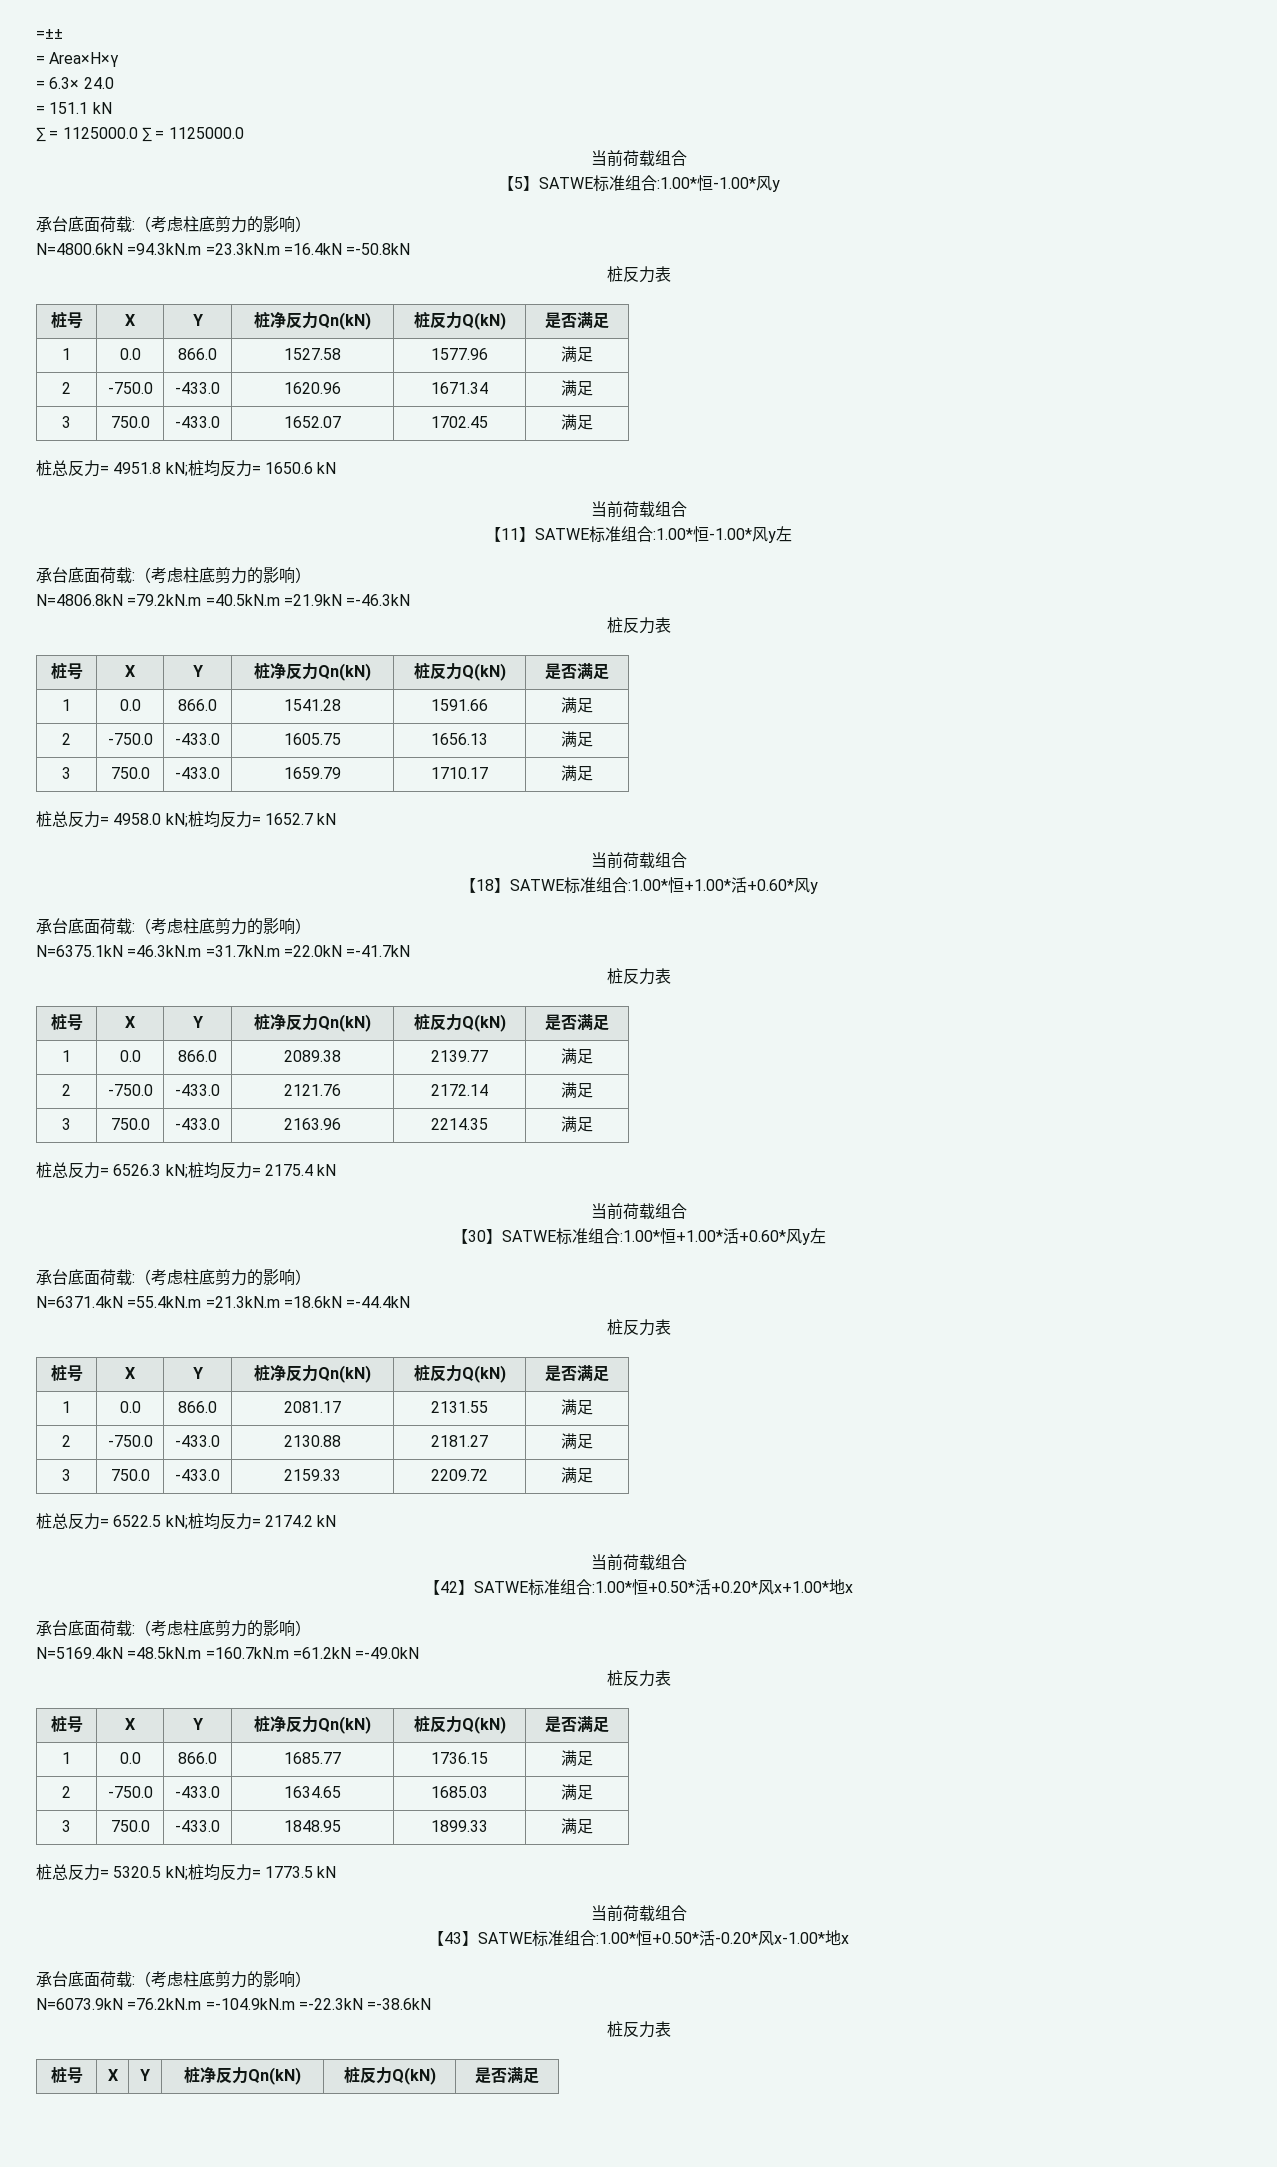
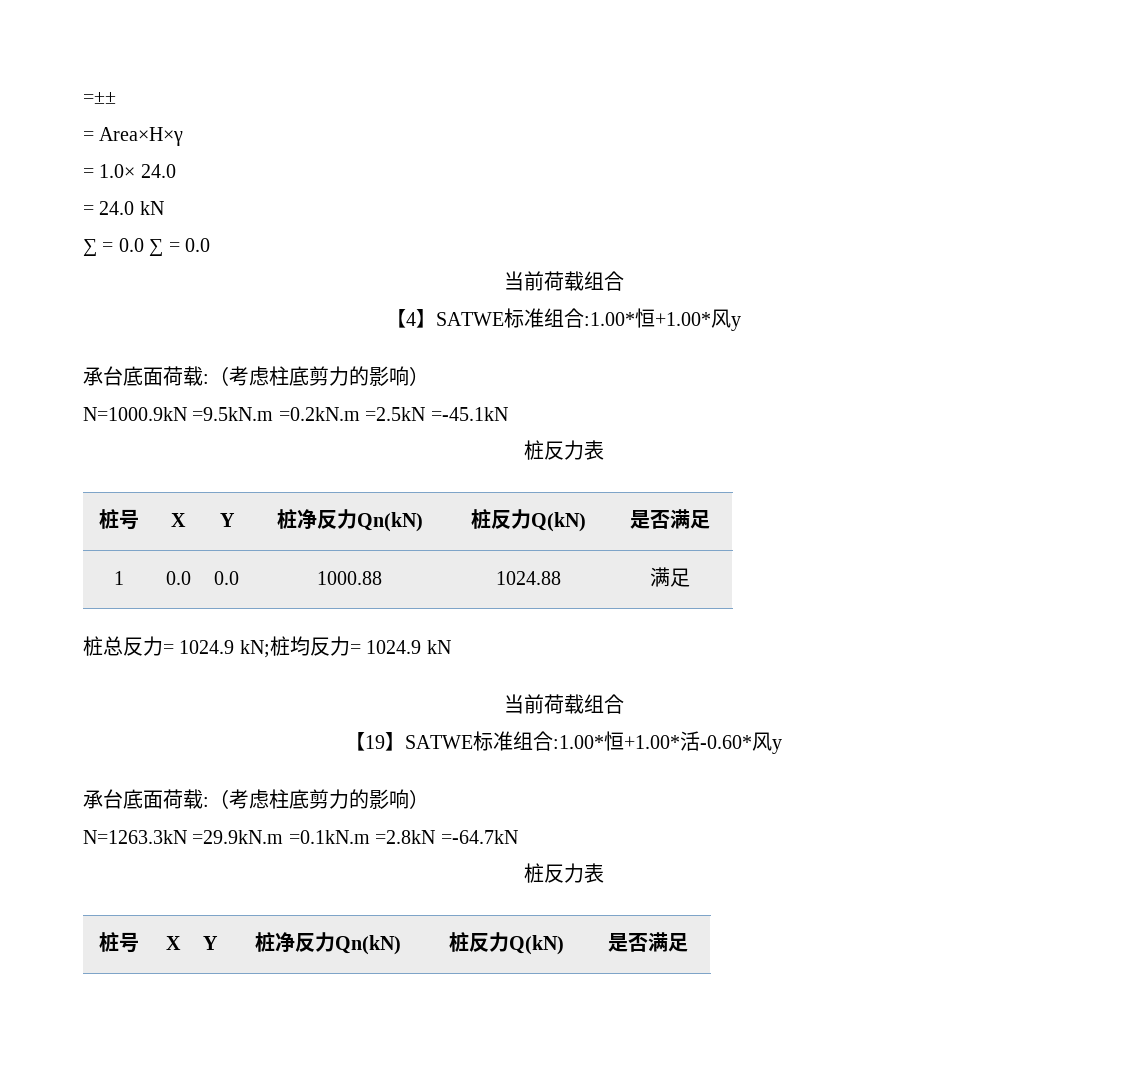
[49,77,80,89] 6.3× -> [99,164,136,178] 1.0×
[49,102,89,114] 151.1 -> [99,201,135,215] 24.0
[62,127,244,142] [590,150,687,167] [497,175,756,192] 1125000.0 ∑ = 1125000.0 // 当前荷载组合 // 【5】SATWE标准组合:1.00*恒-1.00* -> [118,238,210,256] [503,271,624,291] [386,308,711,328] 0.0 ∑ = 0.0 // 当前荷载组合 // 【4】SATWE标准组合:1.00*恒+1.00*
[36,243,411,255] N=4800.6kN =94.3kN.m =23.3kN.m =16.4kN =-50.8kN -> [83,407,508,421] N=1000.9kN =9.5kN.m =0.2kN.m =2.5kN =-45.1kN
[178,348,217,360] [284,348,341,360] [431,348,488,360] [561,346,593,362] [62,382,71,394] [107,382,153,394] [175,382,220,394] [284,382,341,394] [431,382,488,394] [561,380,593,396] [62,416,71,428] [110,416,150,428] [175,416,220,428] [284,416,341,428] [431,416,488,428] [561,414,593,430] [36,460,337,477] [590,501,687,518] [485,526,792,543] 866.0 | 1527.58 | 1577.96 | 满足 // 2 | -750.0 | -433.0 | 1620.96 | 1671.34 | 满足 // 3 | 750.0 | -433.0 | 1652.07 | 1702.45 | 满足 // 桩总反力= 4951.8 kN;桩均反力= 1650.6 kN // 当前荷载组合 // 【11】SATWE标准组合:1.00*恒-1.00*风y左 -> [214,571,239,585] [317,571,382,585] [495,571,561,585] [650,567,690,587] [83,636,451,658] [503,694,624,714] [345,731,782,754] 0.0 | 1000.88 | 1024.88 | 满足 // 桩总反力= 1024.9 kN;桩均反力= 1024.9 kN // 当前荷载组合 // 【19】SATWE标准组合:1.00*恒+1.00*活-0.60*风y
[36,594,411,606] N=4806.8kN =79.2kN.m =40.5kN.m =21.9kN =-46.3kN -> [83,830,518,844] N=1263.3kN =29.9kN.m =0.1kN.m =2.8kN =-64.7kN
[62,699,71,711] [119,699,141,711] [178,699,217,711] [284,699,341,711] [431,699,488,711] [561,697,593,713] [62,733,71,745] [107,733,153,745] [175,733,220,745] [284,733,341,745] [431,733,488,745] [561,731,593,747] [62,767,71,779] [110,767,150,779] [175,767,220,779] [284,767,341,779] [431,767,488,779] [561,765,593,781] [36,811,337,828] [590,852,687,869] [459,877,818,894] [36,918,311,935] [36,945,411,957] [606,968,671,985] [50,1013,83,1031] [125,1016,135,1028] [192,1016,203,1028] [254,1013,371,1032] [413,1013,506,1032] [545,1014,609,1031] [62,1050,71,1062] [119,1050,141,1062] [178,1050,217,1062] [284,1050,341,1062] [431,1050,488,1062] [561,1048,593,1064] [62,1084,71,1096] [107,1084,153,1096] [175,1084,220,1096] [284,1084,341,1096] [431,1084,488,1096] [561,1082,593,1098] [62,1118,71,1130] [110,1118,150,1130] [175,1118,220,1130] [284,1118,341,1130] [431,1118,488,1130] [561,1116,593,1132] [36,1162,337,1179] [590,1203,687,1220] [451,1228,826,1245] [36,1269,311,1286] [36,1296,411,1308] [606,1319,671,1336] [50,1364,83,1382] [125,1367,135,1379] [192,1367,203,1379] [254,1364,371,1383] [413,1364,506,1383] [545,1365,609,1382] [62,1401,71,1413] [119,1401,141,1413] [178,1401,217,1413] [284,1401,341,1413] [431,1401,488,1413] [561,1399,593,1415] [62,1435,71,1447] [107,1435,153,1447] [175,1435,220,1447] [284,1435,341,1447] [431,1435,488,1447] [561,1433,593,1449] [62,1469,71,1481] [110,1469,150,1481] [175,1469,220,1481] [284,1469,341,1481] [431,1469,488,1481] [561,1467,593,1483] [36,1513,337,1530] [590,1554,687,1571] [424,1579,853,1596] [36,1620,311,1637] [36,1647,420,1659] [606,1670,671,1687] [50,1715,83,1733] [125,1718,135,1730] [192,1718,203,1730] [254,1715,371,1734] [413,1715,506,1734] [545,1716,609,1733] [62,1752,71,1764] [119,1752,141,1764] [178,1752,217,1764] [284,1752,341,1764] [431,1752,488,1764] [561,1750,593,1766] [62,1786,71,1798] [107,1786,153,1798] [175,1786,220,1798] [284,1786,341,1798] [431,1786,488,1798] [561,1784,593,1800] [62,1820,71,1832] [110,1820,150,1832] [175,1820,220,1832] [284,1820,341,1832] [431,1820,488,1832] [561,1818,593,1834] [36,1864,337,1881] [590,1905,687,1922] [428,1930,849,1947] [36,1971,311,1988] [36,1998,432,2010] [606,2021,671,2038] [50,2066,83,2084] [107,2069,118,2081] [140,2069,150,2081] [184,2066,301,2085] [343,2066,436,2085] [475,2067,539,2084] // 1 | 0.0 | 866.0 | 1541.28 | 1591.66 | 满足 // 2 | -750.0 | -433.0 | 1605.75 | 1656.13 | 满足 // 3 | 750.0 | -433.0 | 1659.79 | 1710.17 | 满足 // 桩总反力= 4958.0 kN;桩均反力= 1652.7 kN // 当前荷载组合 // 【18】SATWE标准组合:1.00*恒+1.00*活+0.60*风y // 承台底面荷载:（考虑柱底剪力的影响） // N=6375.1kN =46.3kN.m =31.7kN.m =22.0kN =-41.7kN // 桩反力表 // 桩号 | X | Y | 桩净反力Qn(kN) | 桩反力Q(kN) | 是否满足 // 1 | 0.0 | 866.0 | 2089.38 | 2139.77 | 满足 // 2 | -750.0 | -433.0 | 2121.76 | 2172.14 | 满足 // 3 | 750.0 | -433.0 | 2163.96 | 2214.35 | 满足 // 桩总反力= 6526.3 kN;桩均反力= 2175.4 kN // 当前荷载组合 // 【30】SATWE标准组合:1.00*恒+1.00*活+0.60*风y左 // 承台底面荷载:（考虑柱底剪力的影响） // N=6371.4kN =55.4kN.m =21.3kN.m =18.6kN =-44.4kN // 桩反力表 // 桩号 | X | Y | 桩净反力Qn(kN) | 桩反力Q(kN) | 是否满足 // 1 | 0.0 | 866.0 | 2081.17 | 2131.55 | 满足 // 2 | -750.0 | -433.0 | 2130.88 | 2181.27 | 满足 // 3 | 750.0 | -433.0 | 2159.33 | 2209.72 | 满足 // 桩总反力= 6522.5 kN;桩均反力= 2174.2 kN // 当前荷载组合 // 【42】SATWE标准组合:1.00*恒+0.50*活+0.20*风x+1.00*地x // 承台底面荷载:（考虑柱底剪力的影响） // N=5169.4kN =48.5kN.m =160.7kN.m =61.2kN =-49.0kN // 桩反力表 // 桩号 | X | Y | 桩净反力Qn(kN) | 桩反力Q(kN) | 是否满足 // 1 | 0.0 | 866.0 | 1685.77 | 1736.15 | 满足 // 2 | -750.0 | -433.0 | 1634.65 | 1685.03 | 满足 // 3 | 750.0 | -433.0 | 1848.95 | 1899.33 | 满足 // 桩总反力= 5320.5 kN;桩均反力= 1773.5 kN // 当前荷载组合 // 【43】SATWE标准组合:1.00*恒+0.50*活-0.20*风x-1.00*地x // 承台底面荷载:（考虑柱底剪力的影响） // N=6073.9kN =76.2kN.m =-104.9kN.m =-22.3kN =-38.6kN // 桩反力表 // 桩号 | X | Y | 桩净反力Qn(kN) | 桩反力Q(kN) | 是否满足 -> (688, 942) none

